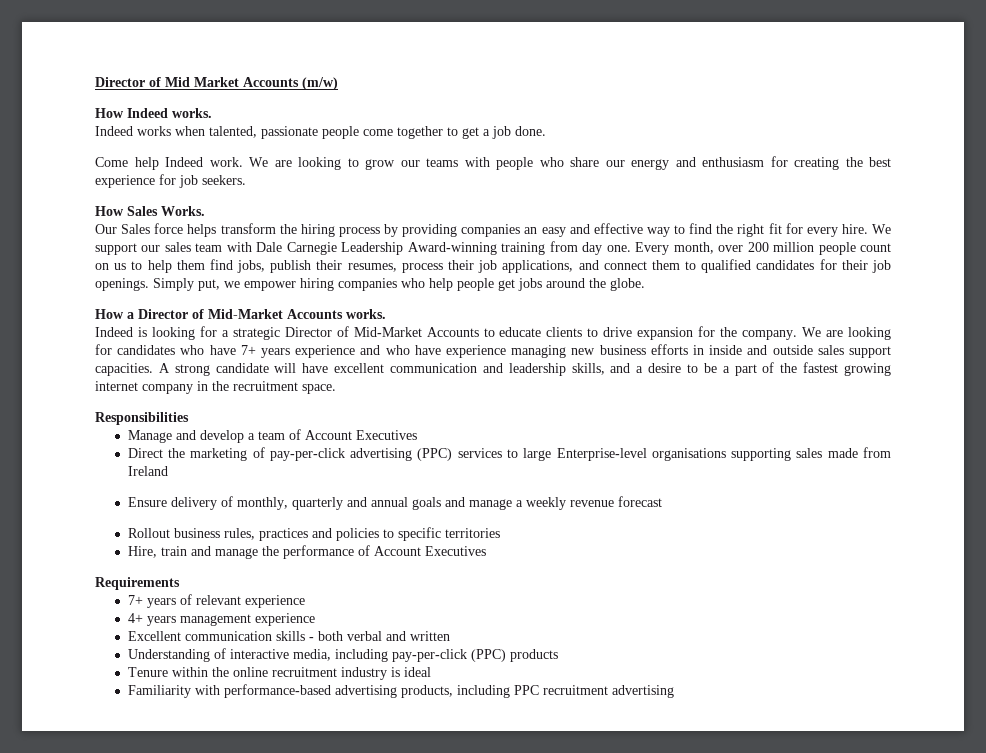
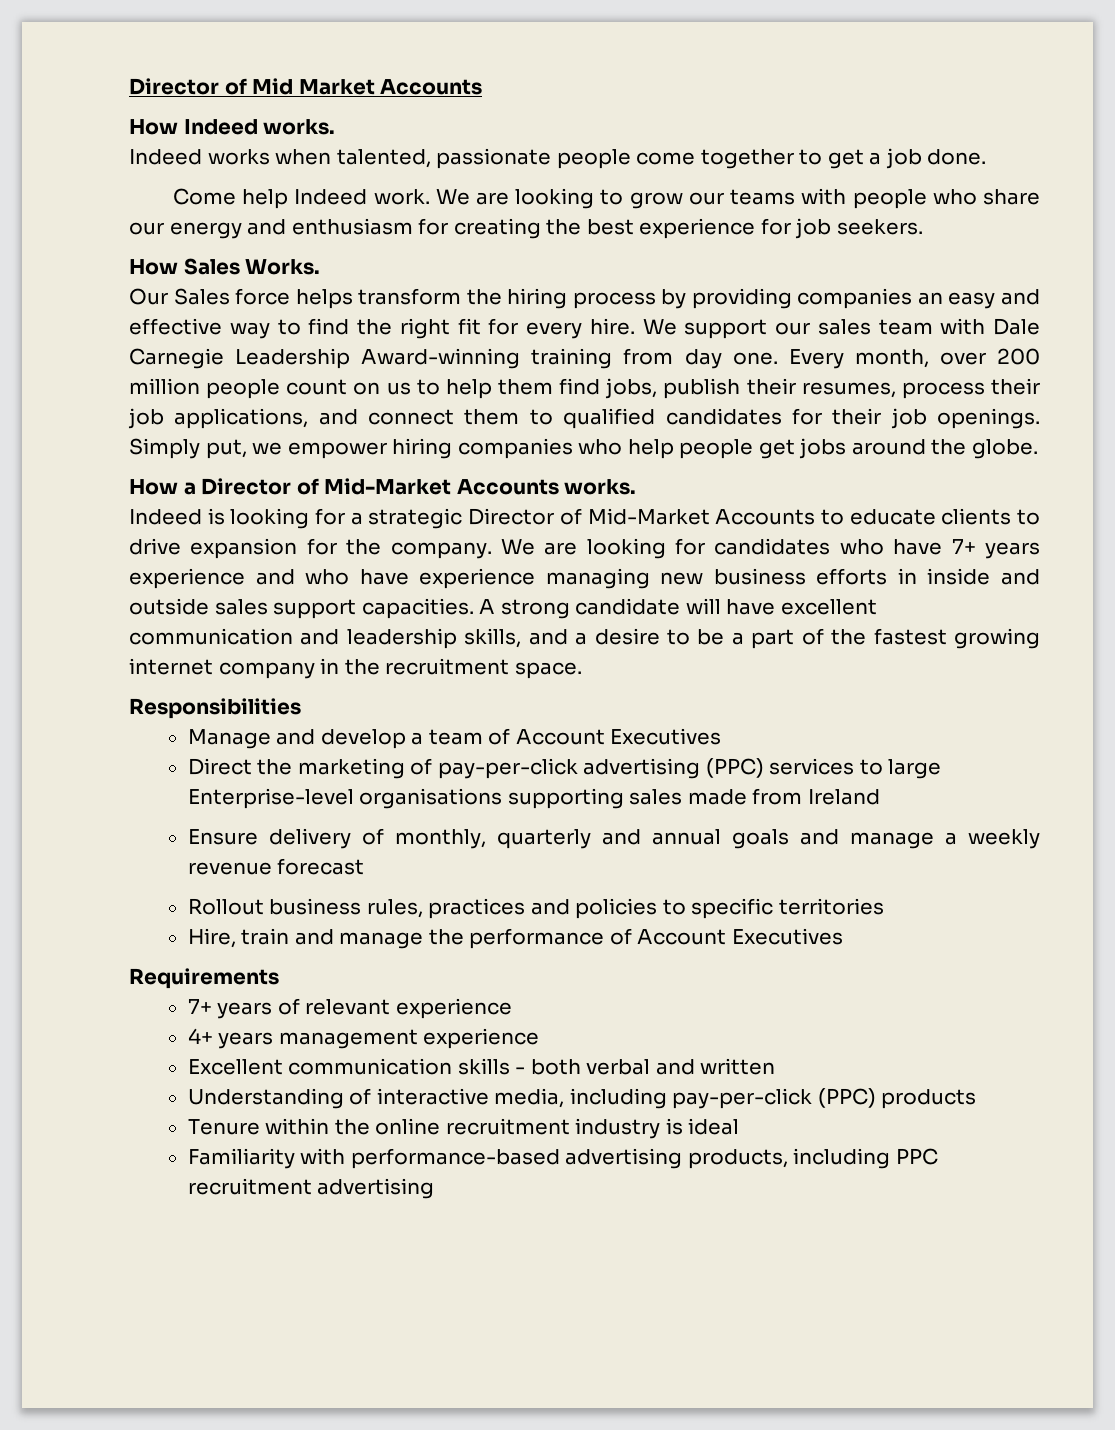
[302,77,338,90] (m/w) -> (483, 87) none

